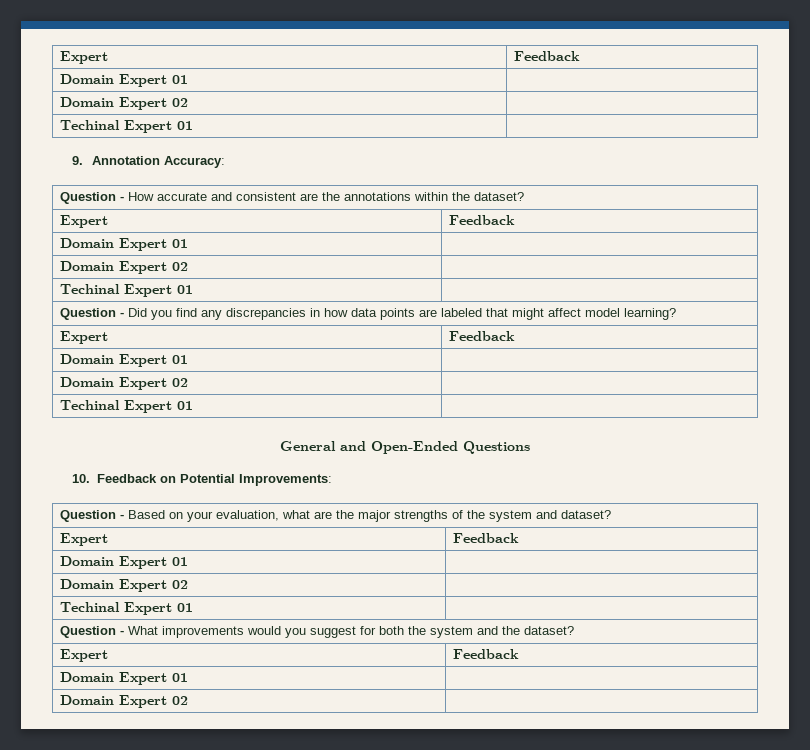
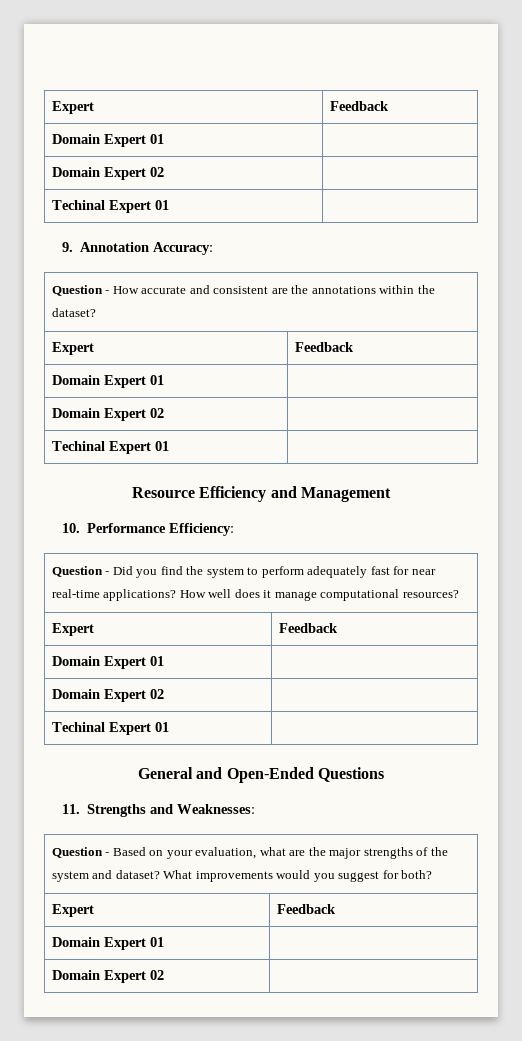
(194, 289) none -> [132,486,391,502] [61,523,235,536] // Resource Efficiency and Management // 10. Performance Efficiency:
[201,308,677,320] any discrepancies in how data points are labeled that might affect model learning? -> [186,566,436,578] [51,589,459,601] the system to perform adequately fast for near real-time applications? How well does it manage computational resources?
[72,474,332,486] 10. Feedback on Potential Improvements: -> [61,804,256,817] 11. Strengths and Weaknesses:
[60,533,109,546] [453,533,520,543] [60,556,189,569] [60,579,189,592] [60,602,194,615] [60,626,575,638] [60,649,109,662] [453,649,520,659] [60,672,189,685] [60,695,189,708] // Expert | Feedback // Domain Expert 01 | // Domain Expert 02 | // Techinal Expert 01 | // Question - What improvements would you suggest for both the system and the dataset? // Expert | Feedback // Domain Expert 01 | // Domain Expert 02 | -> [163,870,433,882] [51,904,94,917] [276,904,336,914] [51,937,164,950] [51,970,164,983] What improvements would you suggest for both? // Expert | Feedback // Domain Expert 01 | // Domain Expert 02 |

